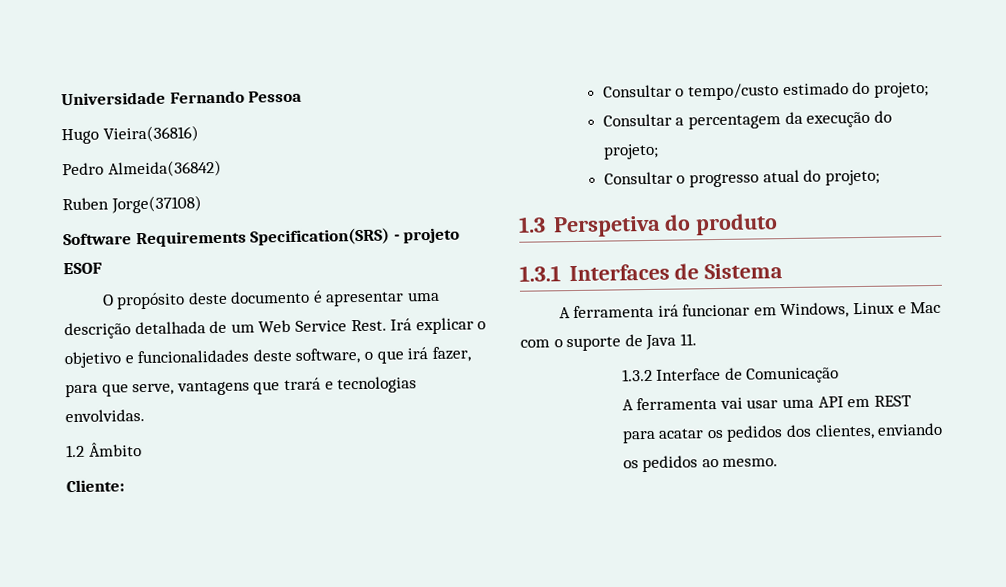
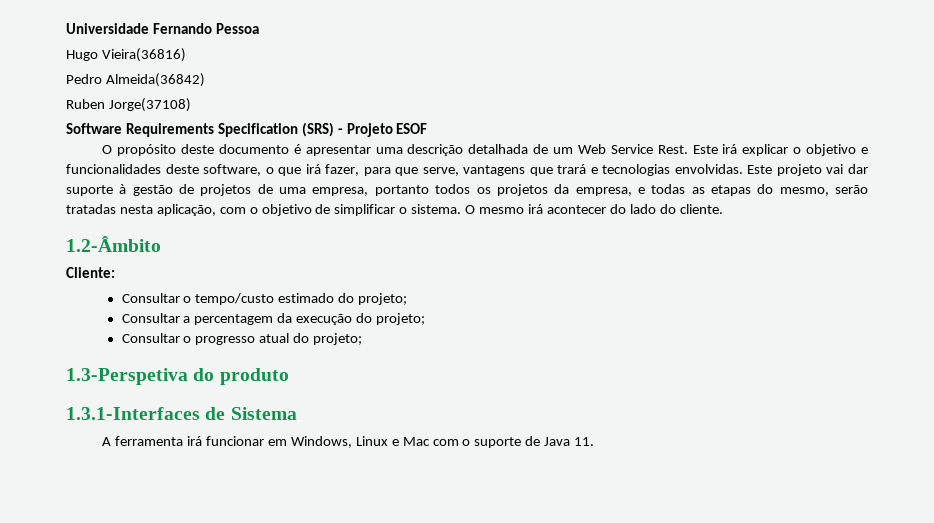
[250,227,461,246] Specification(SRS) - projeto -> [217,122,393,137] Specification (SRS) - Projeto
[390,318,413,331] Irá -> [692,144,738,154] Este irá
[66,442,142,458] // 1.2 Âmbito -> [747,164,868,176] [66,184,869,196] [66,204,723,216] [66,236,161,252] Este projeto vai dar suporte à gestão de projetos de uma empresa, portanto todos os projetos da empresa, e todas as etapas do mesmo, serão tratadas nesta aplicação, com o objetivo de simplificar o sistema. O mesmo irá acontecer do lado do cliente. // 1.2-Âmbito
[518,215,661,238] 1.3 Perspetiva -> [66,368,188,385] 1.3-Perspetiva
[519,263,670,282] 1.3.1 Interfaces -> [66,407,200,420] 1.3.1-Interfaces
[621,367,840,384] [621,395,912,411] [621,422,944,444] [622,455,779,473] // 1.3.2 Interface de Comunicação // A ferramenta vai usar uma API em REST para acatar os pedidos dos clientes, enviando os pedidos ao mesmo. -> (595, 441) none

